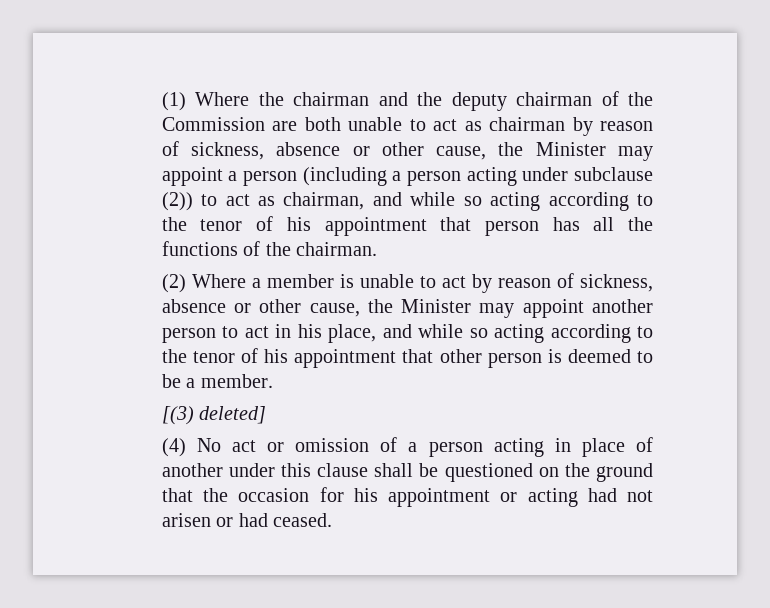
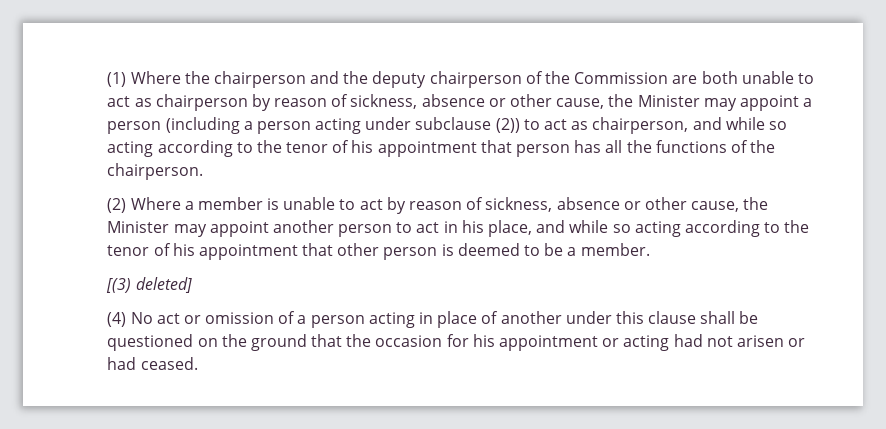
[293,92,370,106] chairman -> [213,71,306,88] chairperson
[516,92,593,106] chairman -> [429,71,522,88] chairperson
[489,117,566,131] chairman -> [155,94,248,111] chairperson
[283,192,365,210] chairman, -> [592,117,689,134] chairperson,
[295,242,377,256] chairman. -> [107,163,204,180] chairperson.

